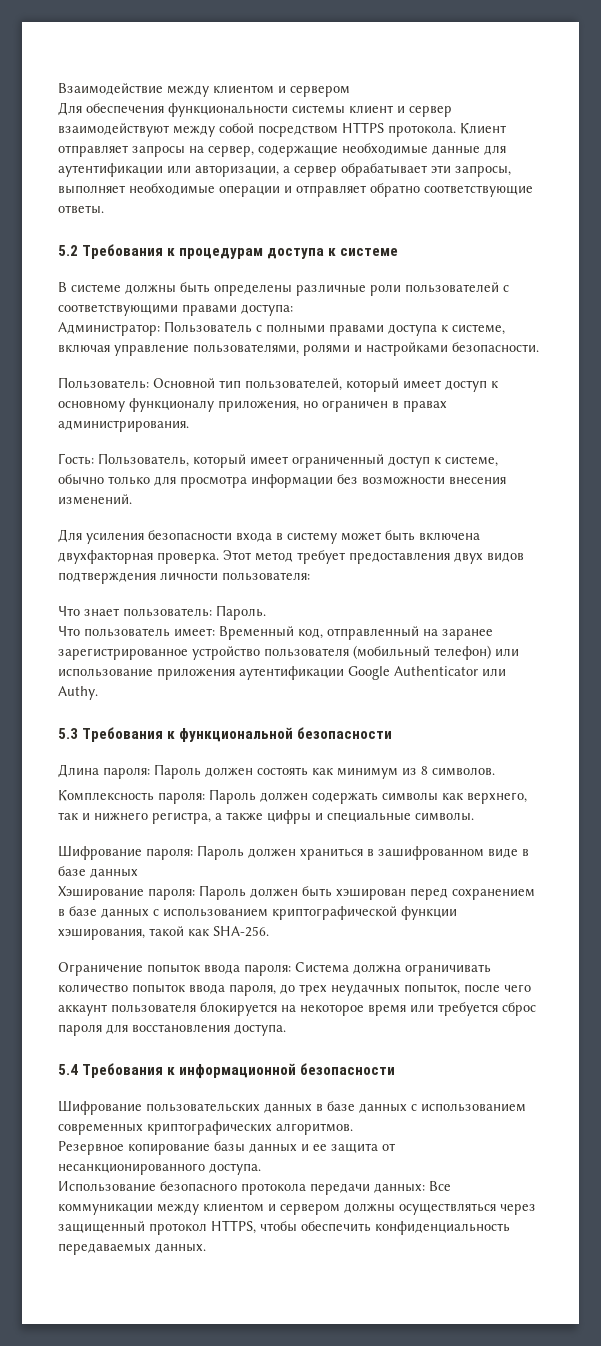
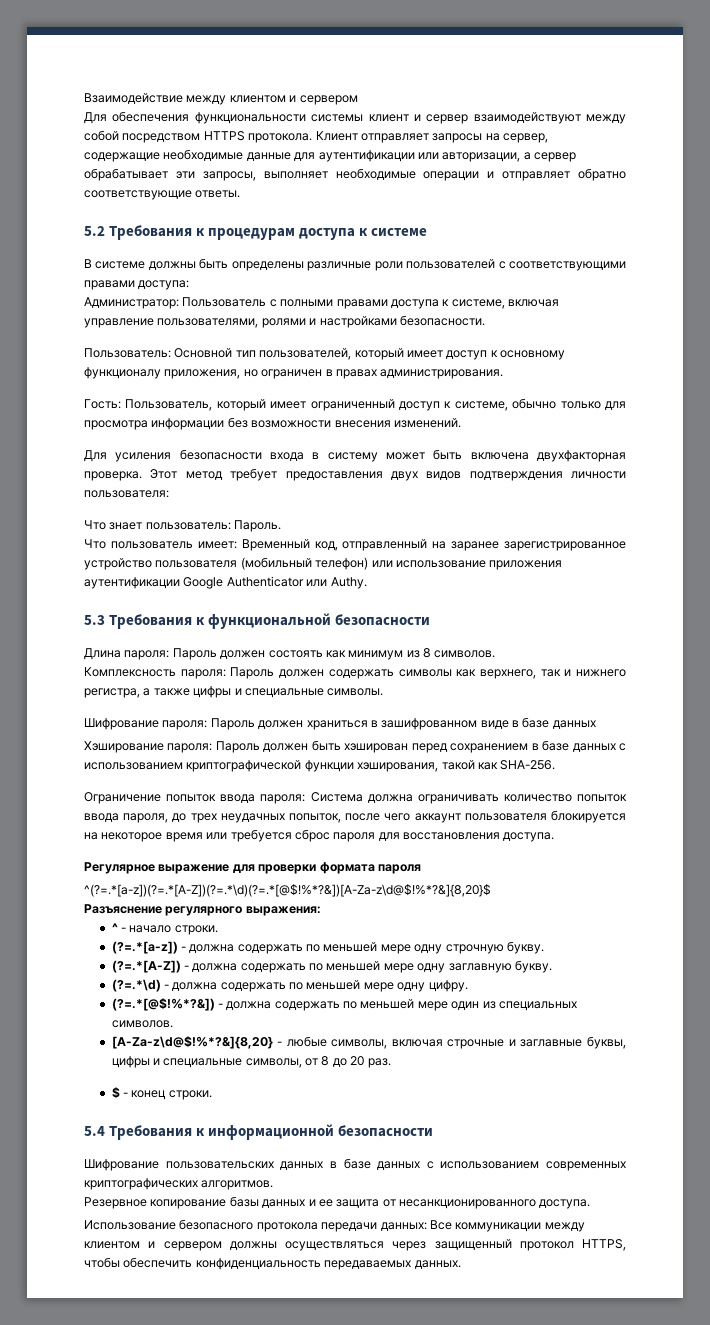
(286, 1030) none -> [84,862,421,874] [84,884,491,897] [84,904,321,916] [111,923,218,935] [111,941,544,954] [111,960,552,973] [111,979,468,992] [111,998,577,1011] [111,1020,173,1028] [111,1036,627,1049] [111,1056,391,1068] [111,1087,212,1100] // Регулярное выражение для проверки формата пароля // ^(?=.*[a-z])(?=.*[A-Z])(?=.*\d)(?=.*[@$!%*?&])[A-Za-z\d@$!%*?&]{8,20}$ // Разъяснение регулярного выражения: // ^ - начало строки. // (?=.*[a-z]) - должна содержать по меньшей мере одну строчную букву. // (?=.*[A-Z]) - должна содержать по меньшей мере одну заглавную букву. // (?=.*\d) - должна содержать по меньшей мере одну цифру. // (?=.*[@$!%*?&]) - должна содержать по меньшей мере один из специальных символов. // [A-Za-z\d@$!%*?&]{8,20} - любые символы, включая строчные и заглавные буквы, цифры и специальные символы, от 8 до 20 раз. // $ - конец строки.

